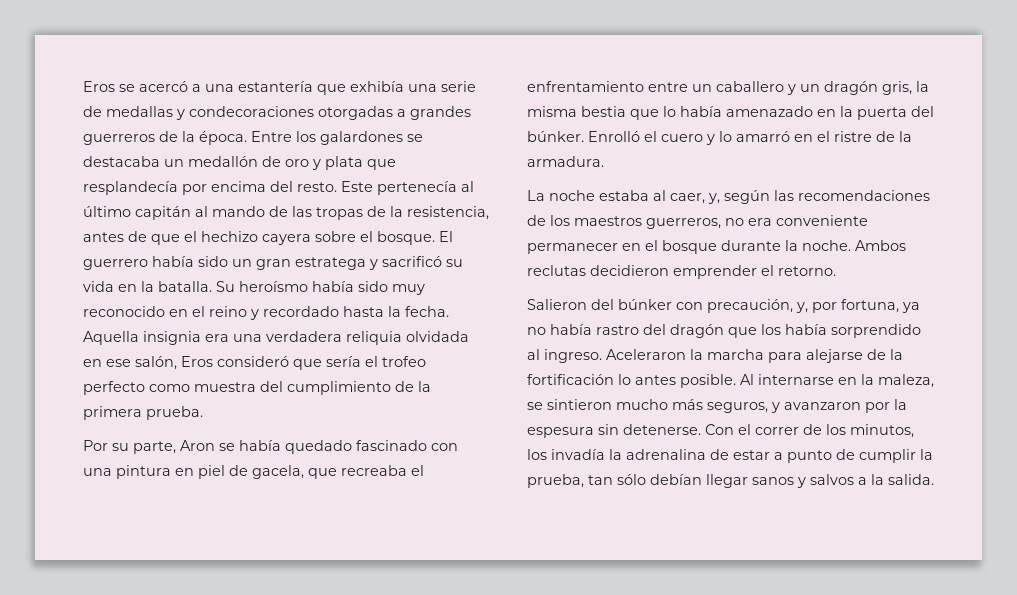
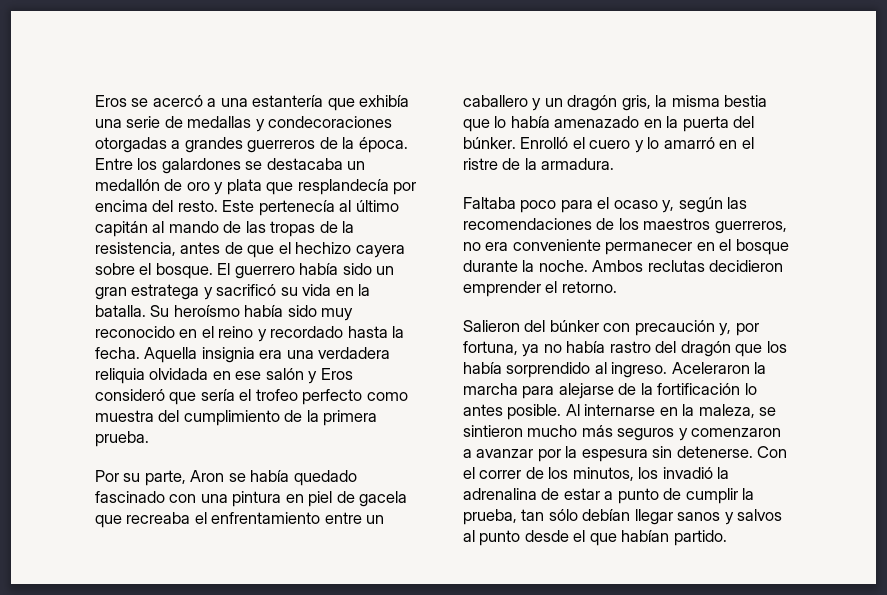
[135,356,177,370] salón, -> [265,368,318,384] salón y
[252,465,304,479] gacela, -> [359,491,408,507] gacela
[527,190,705,204] La noche estaba al caer, -> [463,197,658,213] Faltaba poco para el ocaso
[707,299,793,313] precaución, -> [634,320,715,336] precaución
[707,402,861,413] seguros, y avanzaron -> [617,428,782,441] [463,449,534,458] seguros y comenzaron a avanzar
[551,449,605,460] invadía -> [662,467,713,479] invadió
[858,474,934,485] a la salida. -> [463,530,727,546] al punto desde el que habían partido.

